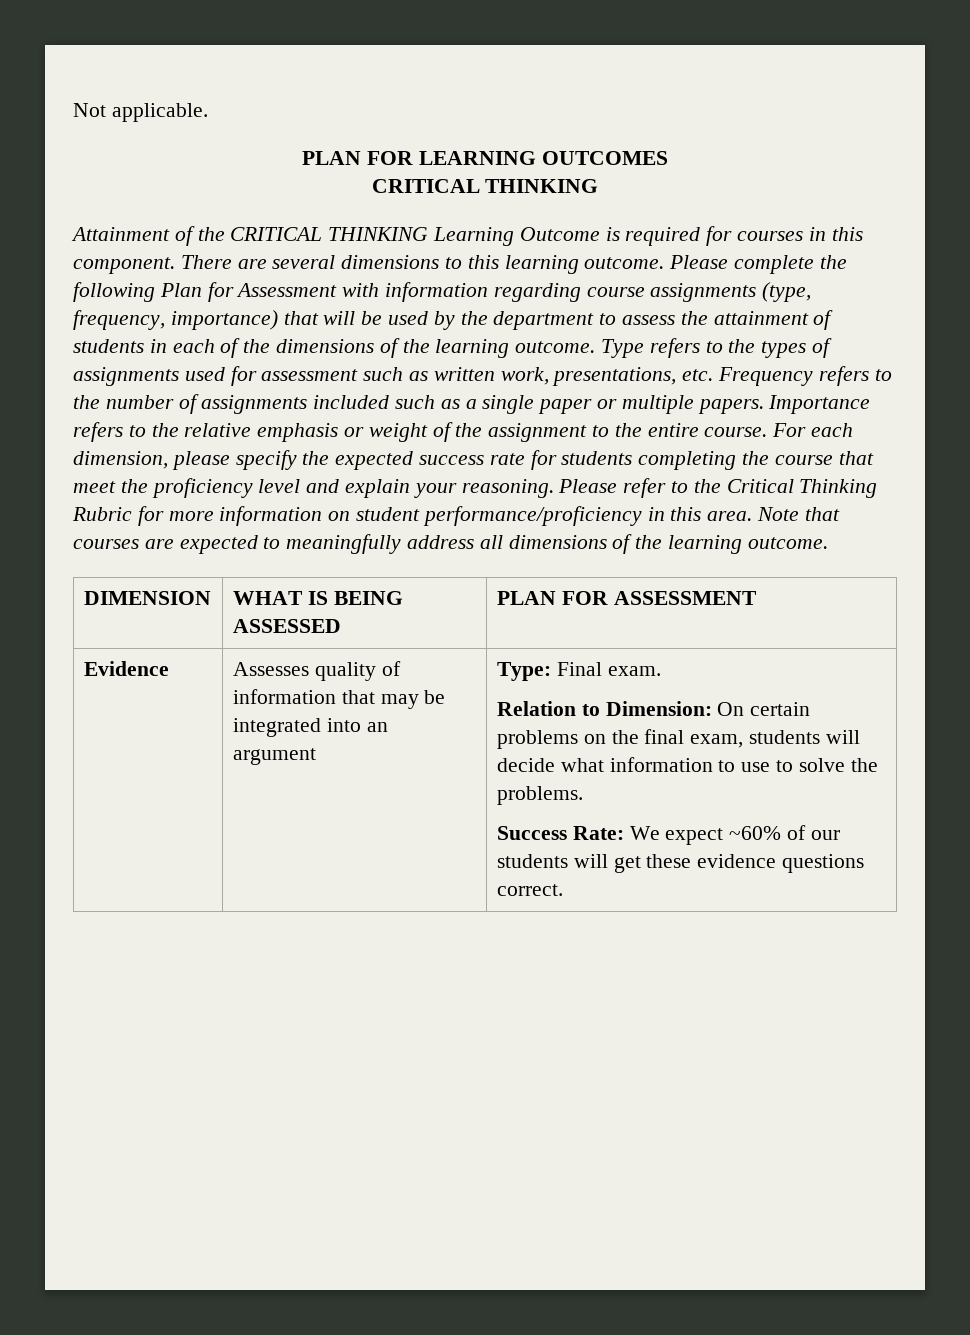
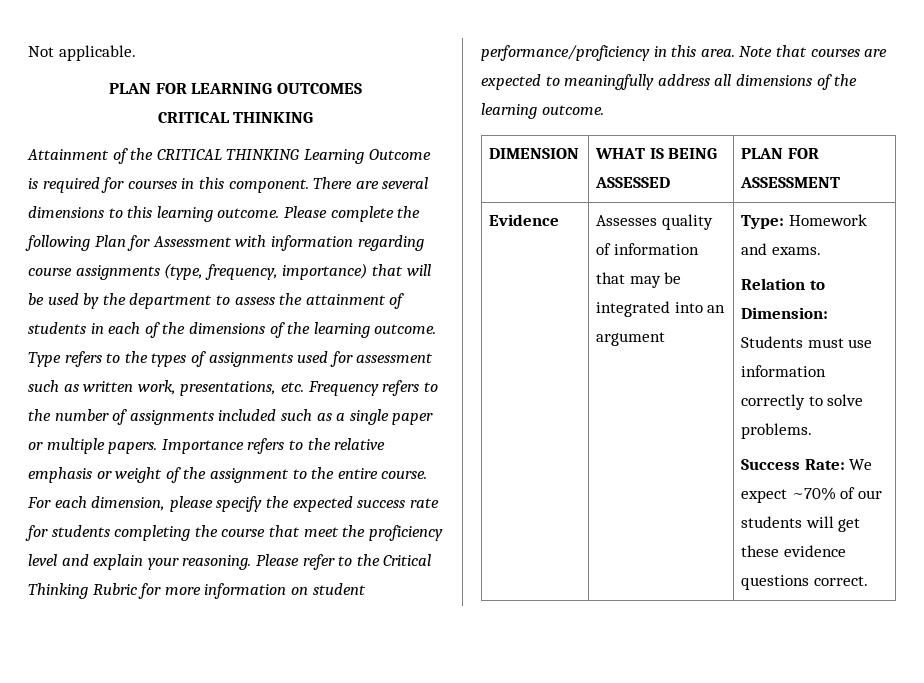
[556,662,661,676] Final exam. -> [788,214,867,226] [741,243,821,255] Homework and exams.
[717,702,811,716] [496,729,860,749] [496,757,771,772] On certain problems on the final exam, students will decide what information to use -> [741,336,873,348] [741,365,827,377] [741,394,806,410] Students must use information correctly
[850,758,878,772] the -> (864, 400) none
[729,826,782,840] ~60% -> [791,487,836,501] ~70%

